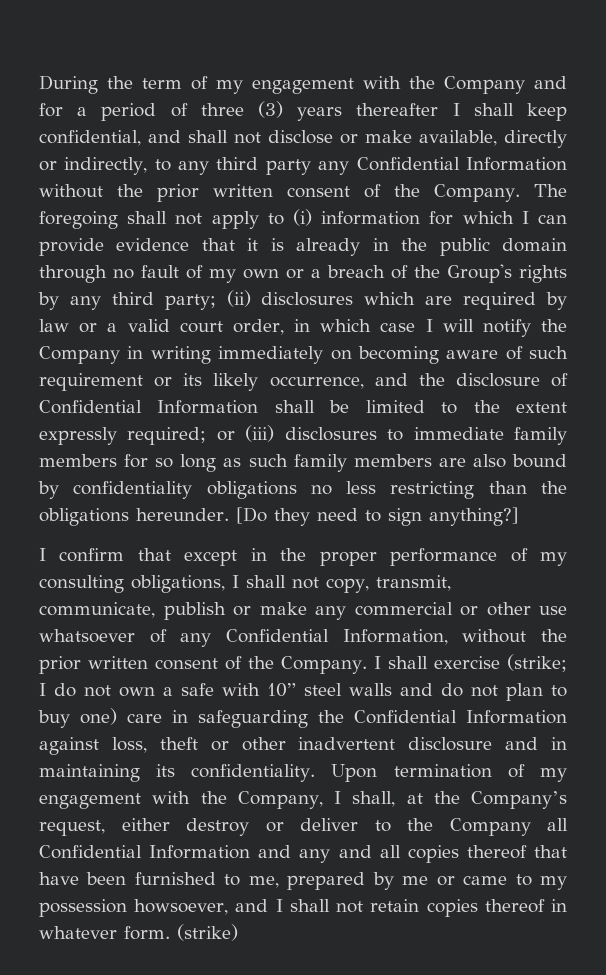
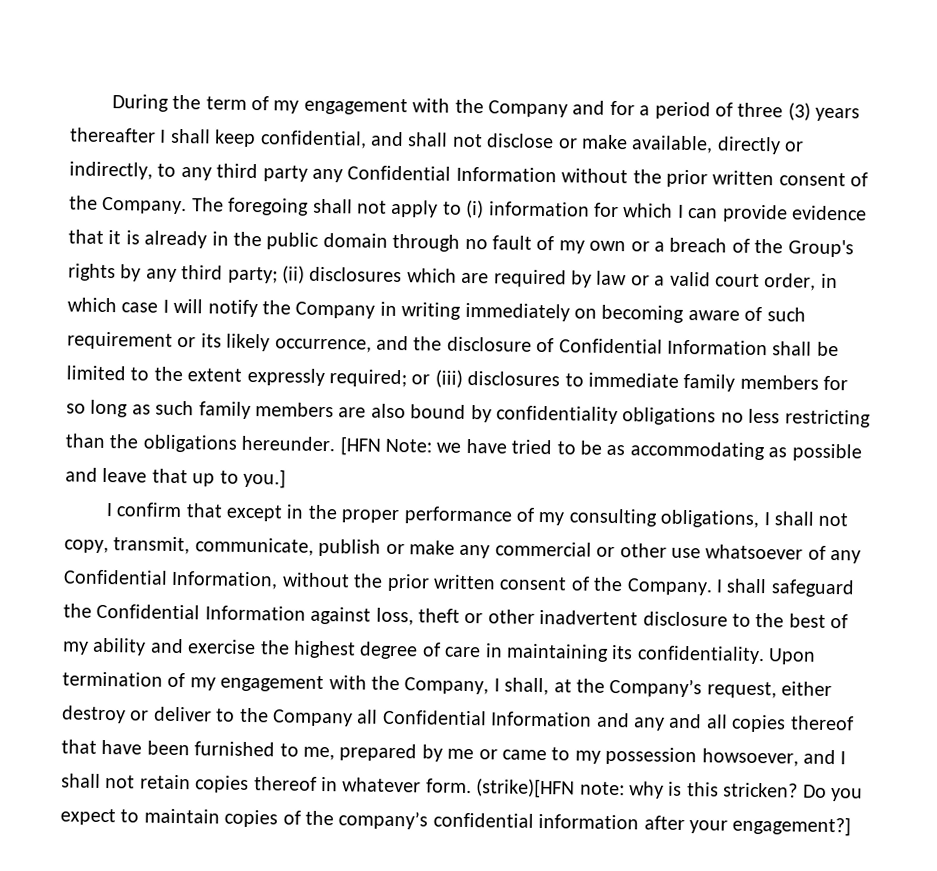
[235,507,519,526] [Do they need to sign anything?] -> [339,436,862,462] [65,467,286,489] [HFN Note: we have tried to be as accommodating as possible and leave that up to you.]
[433,654,567,672] [39,683,567,701] [38,708,308,728] exercise (strike; I do not own a safe with 10” steel walls and do not plan to buy one) care in safeguarding -> [770,579,855,598] safeguard
[505,737,539,750] and -> [731,612,849,629] [62,637,482,660] to the best of my ability and exercise the highest degree of care
[177,924,238,941] (strike) -> [476,778,863,802] [60,808,852,837] (strike)[HFN note: why is this stricken? Do you expect to maintain copies of the company’s confidential information after your engagement?]

